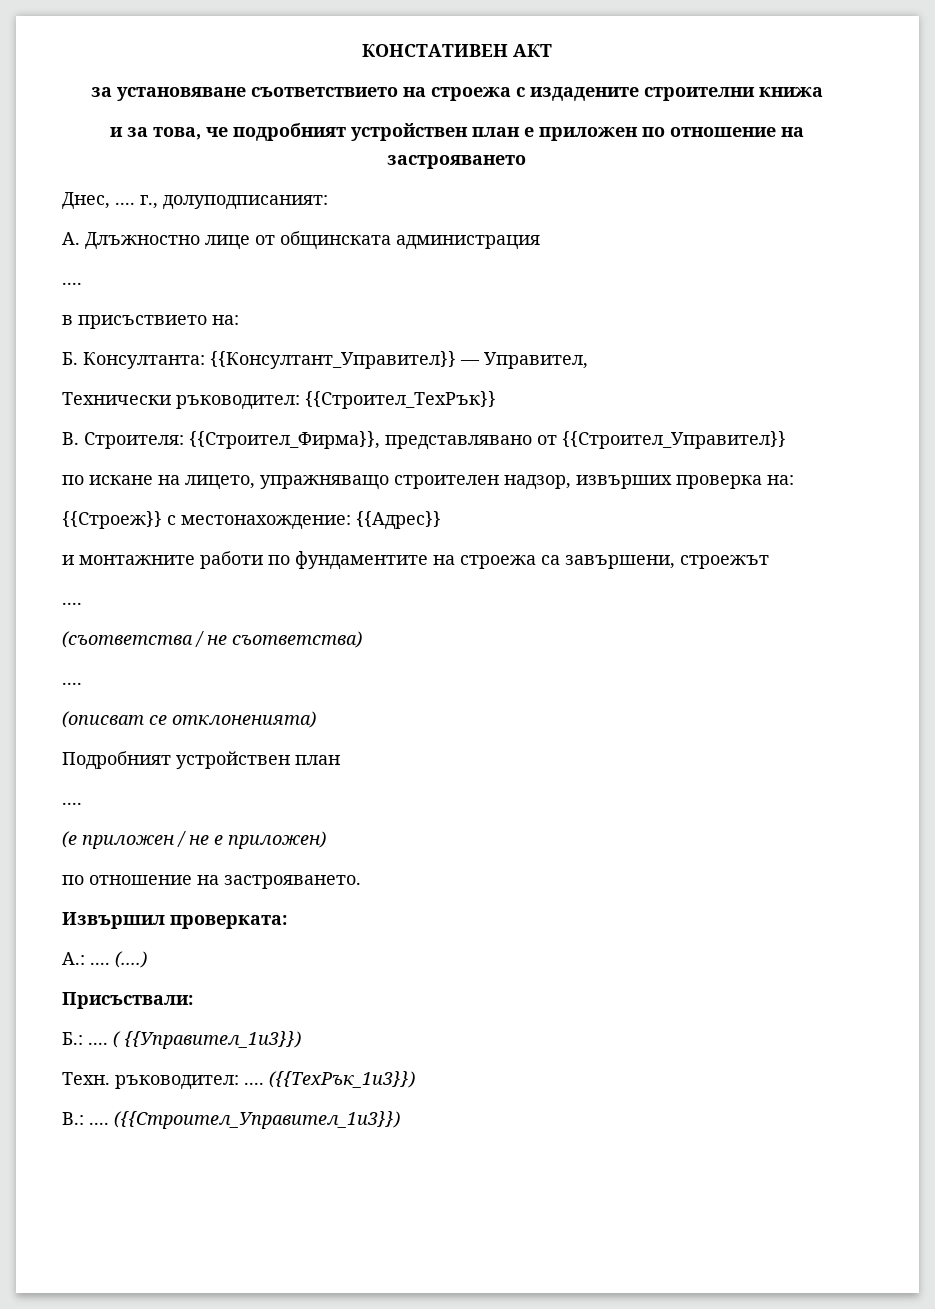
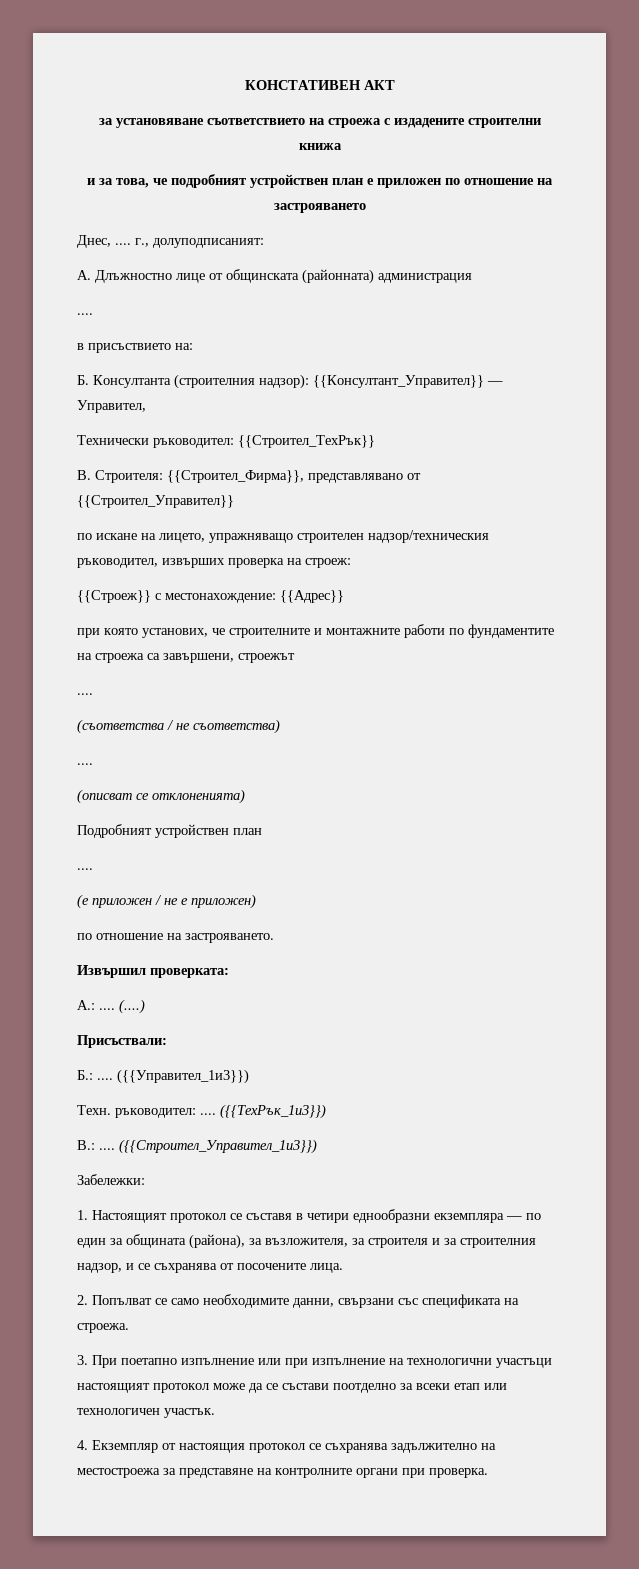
(391, 240) none -> [302,269,374,284] (районната)
[83,352,205,369] Консултанта: -> [93,374,309,389] Консултанта (строителния надзор):
[504,475,794,490] надзор, извърших проверка на: -> [368,530,489,543] [77,558,351,568] надзор/техническия ръководител, извърших проверка на строеж:
(441, 520) none -> [77,628,310,638] при която установих, че строителните
[113,1031,301,1049] ( {{Управител_1и3}}) -> [117,1069,249,1084] ({{Управител_1и3}})
(400, 1120) none -> [77,1174,145,1185] [77,1209,541,1223] [77,1234,536,1249] [77,1263,343,1273] [77,1294,519,1308] [77,1323,129,1333] [77,1355,552,1368] [77,1383,507,1393] [77,1408,215,1418] [77,1440,496,1453] [77,1468,488,1478] // Забележки: // 1. Настоящият протокол се съставя в четири еднообразни екземпляра — по един за общината (района), за възложителя, за строителя и за строителния надзор, и се съхранява от посочените лица. // 2. Попълват се само необходимите данни, свързани със спецификата на строежа. // 3. При поетапно изпълнение или при изпълнение на технологични участъци настоящият протокол може да се състави поотделно за всеки етап или технологичен участък. // 4. Екземпляр от настоящия протокол се съхранява задължително на местостроежа за представяне на контролните органи при проверка.

